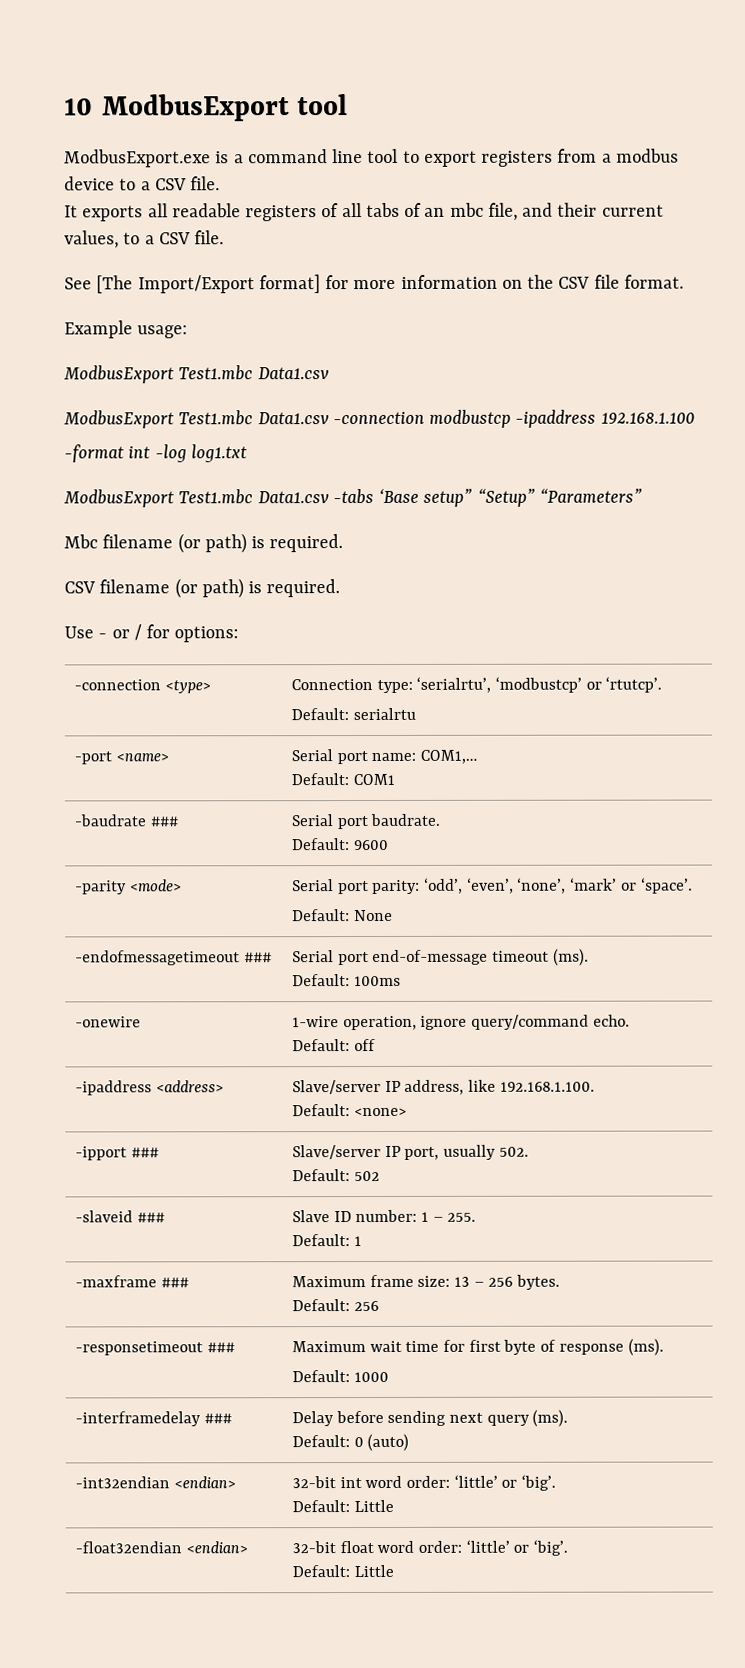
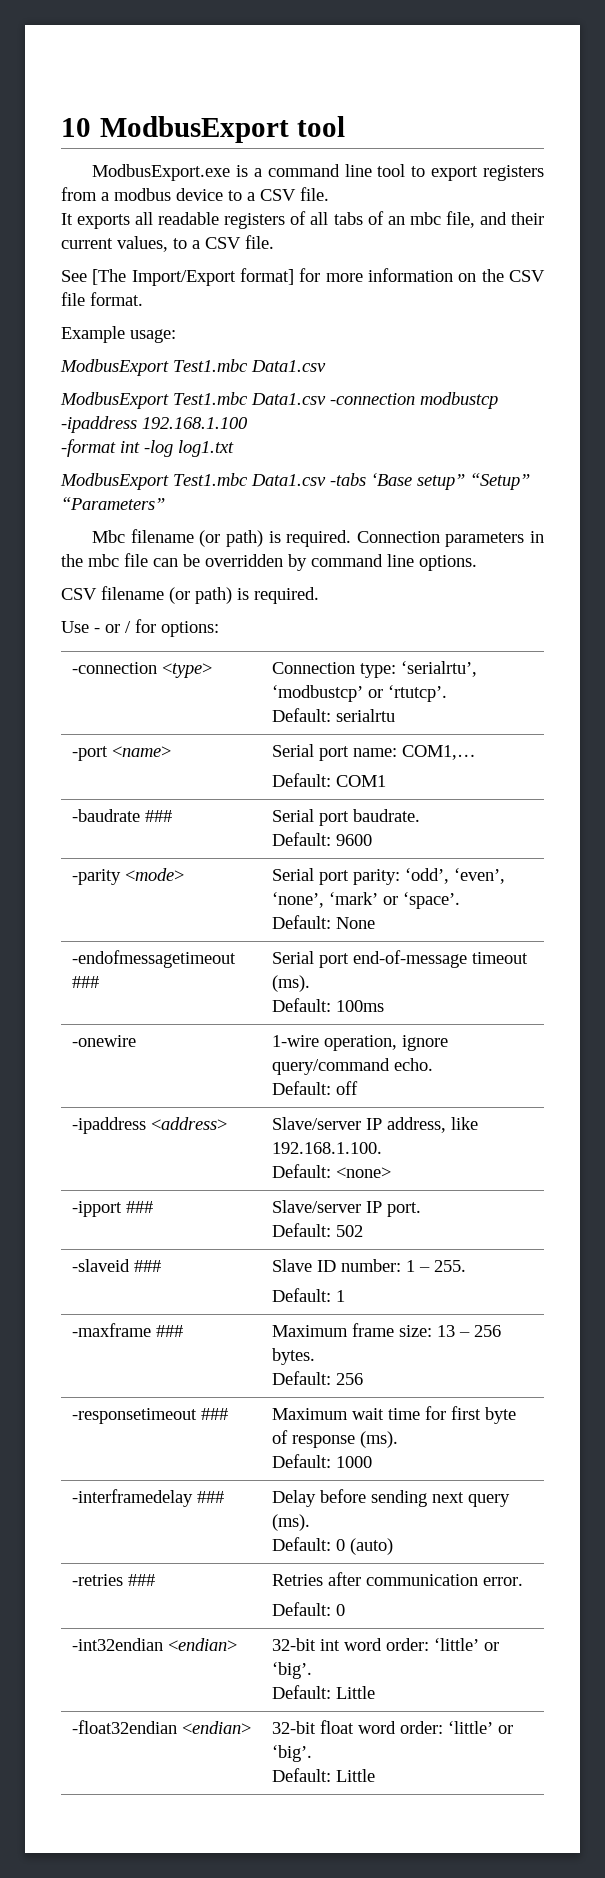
(344, 543) none -> [356,531,544,547] [61,553,477,571] Connection parameters in the mbc file can be overridden by command line options.
[404,1144,529,1160] port, usually 502. -> [386,1202,421,1217] port.
(410, 1442) none -> [71,1574,155,1586] [271,1572,523,1586] [271,1602,345,1616] // -retries ### | Retries after communication error. // Default: 0

